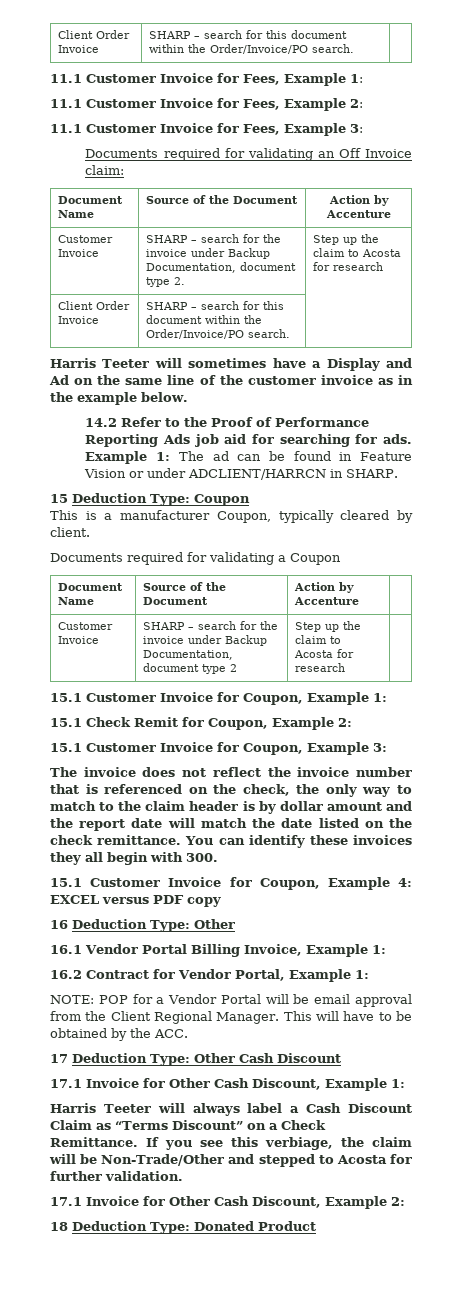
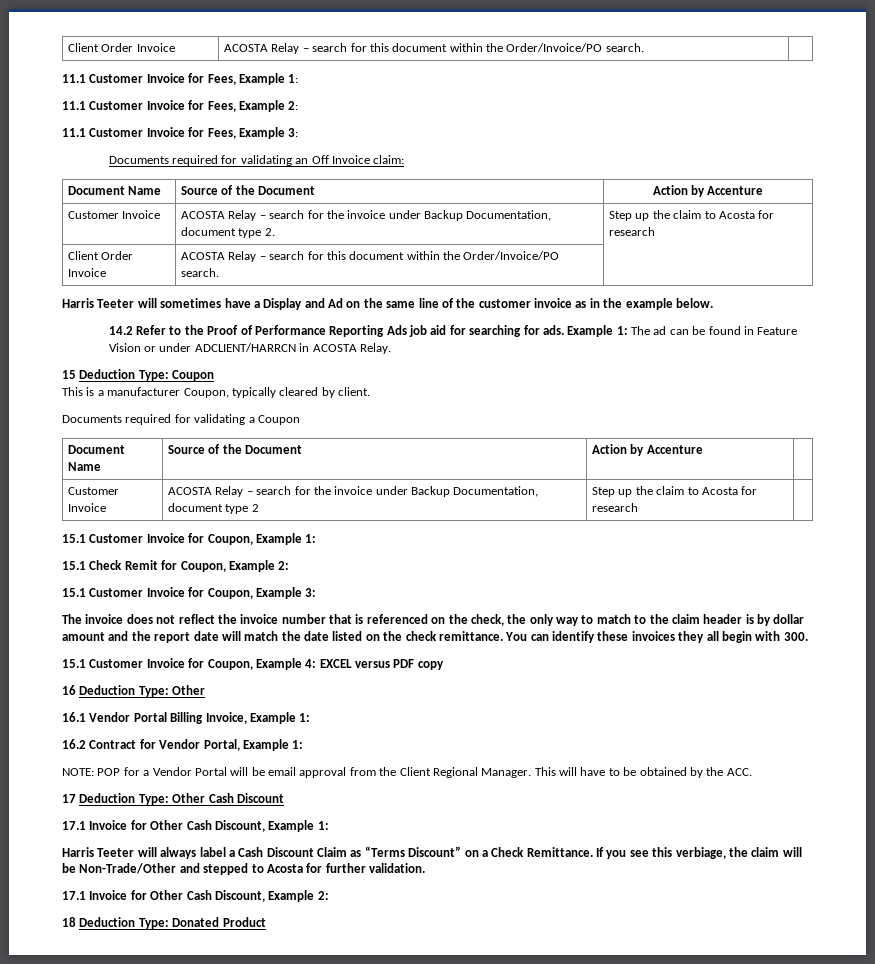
[57,30,130,39] [57,45,99,53] [148,31,191,39] Client Order Invoice | SHARP -> [68,43,175,52] [224,43,300,54] Client Order Invoice | ACOSTA Relay
[145,235,188,243] SHARP -> [181,210,257,221] ACOSTA Relay
[145,302,188,310] SHARP -> [181,251,257,262] ACOSTA Relay
[346,469,399,478] SHARP. -> [312,343,391,354] ACOSTA Relay.
[142,622,185,630] SHARP -> [168,486,244,497] ACOSTA Relay

